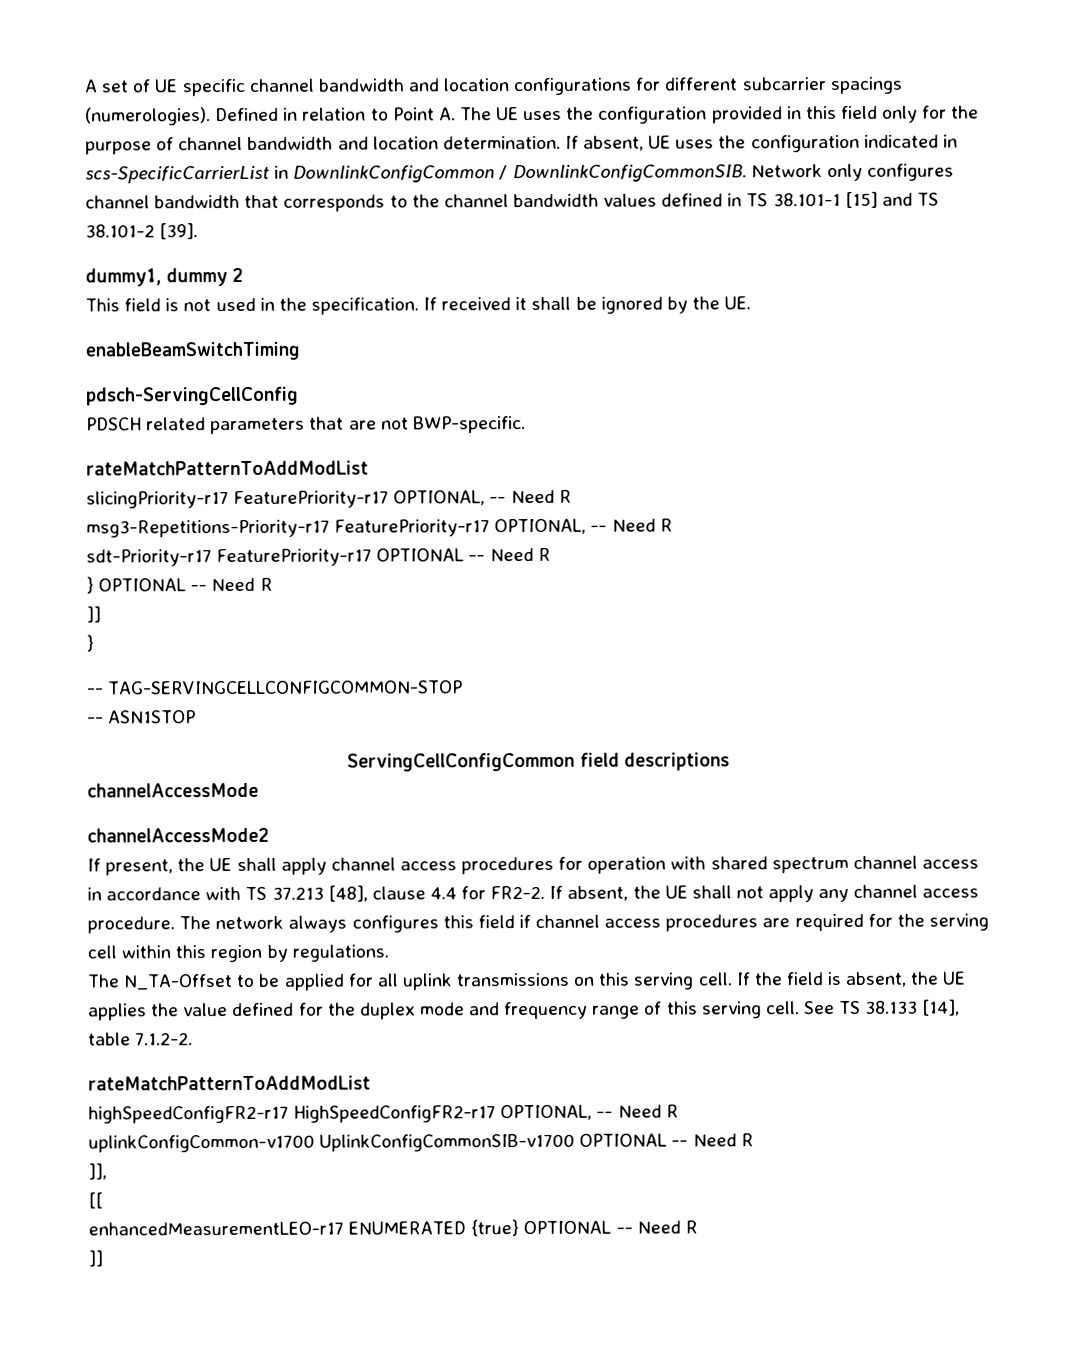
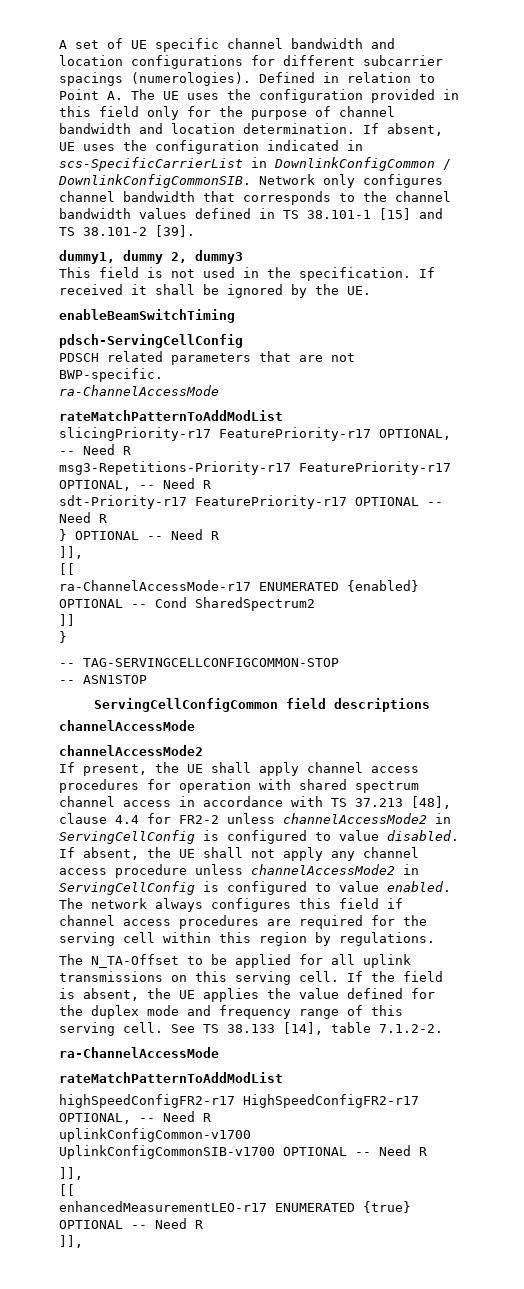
[232,267,244,283] 2 -> [171,250,243,264] 2, dummy3
(526, 425) none -> [59,385,219,396] // ra-ChannelAccessMode
(273, 584) none -> [59,546,83,559] [59,563,75,575] [59,580,419,592] [59,597,315,611] // ]], // [[ // ra-ChannelAccessMode-r17 ENUMERATED {enabled} OPTIONAL -- Cond SharedSpectrum2
[490,885,546,900] FR2-2. -> [179,813,451,824] [59,830,459,844] FR2-2 unless channelAccessMode2 in ServingCellConfig is configured to value disabled.
[87,916,175,934] procedure. -> [115,864,419,878] [59,881,451,895] procedure unless channelAccessMode2 in ServingCellConfig is configured to value enabled.
(194, 1039) none -> [59,1047,219,1058] // ra-ChannelAccessMode
[88,1250,103,1267] ]] -> [59,1235,83,1248] ]],

